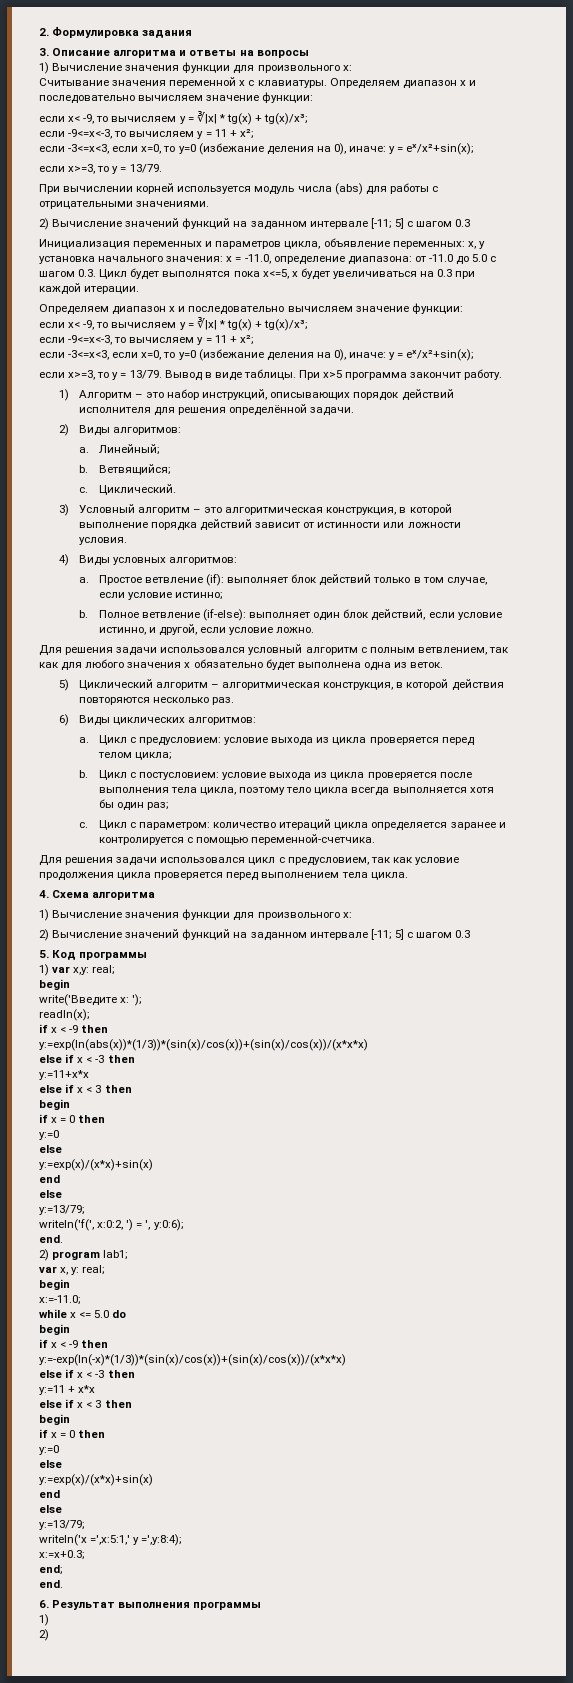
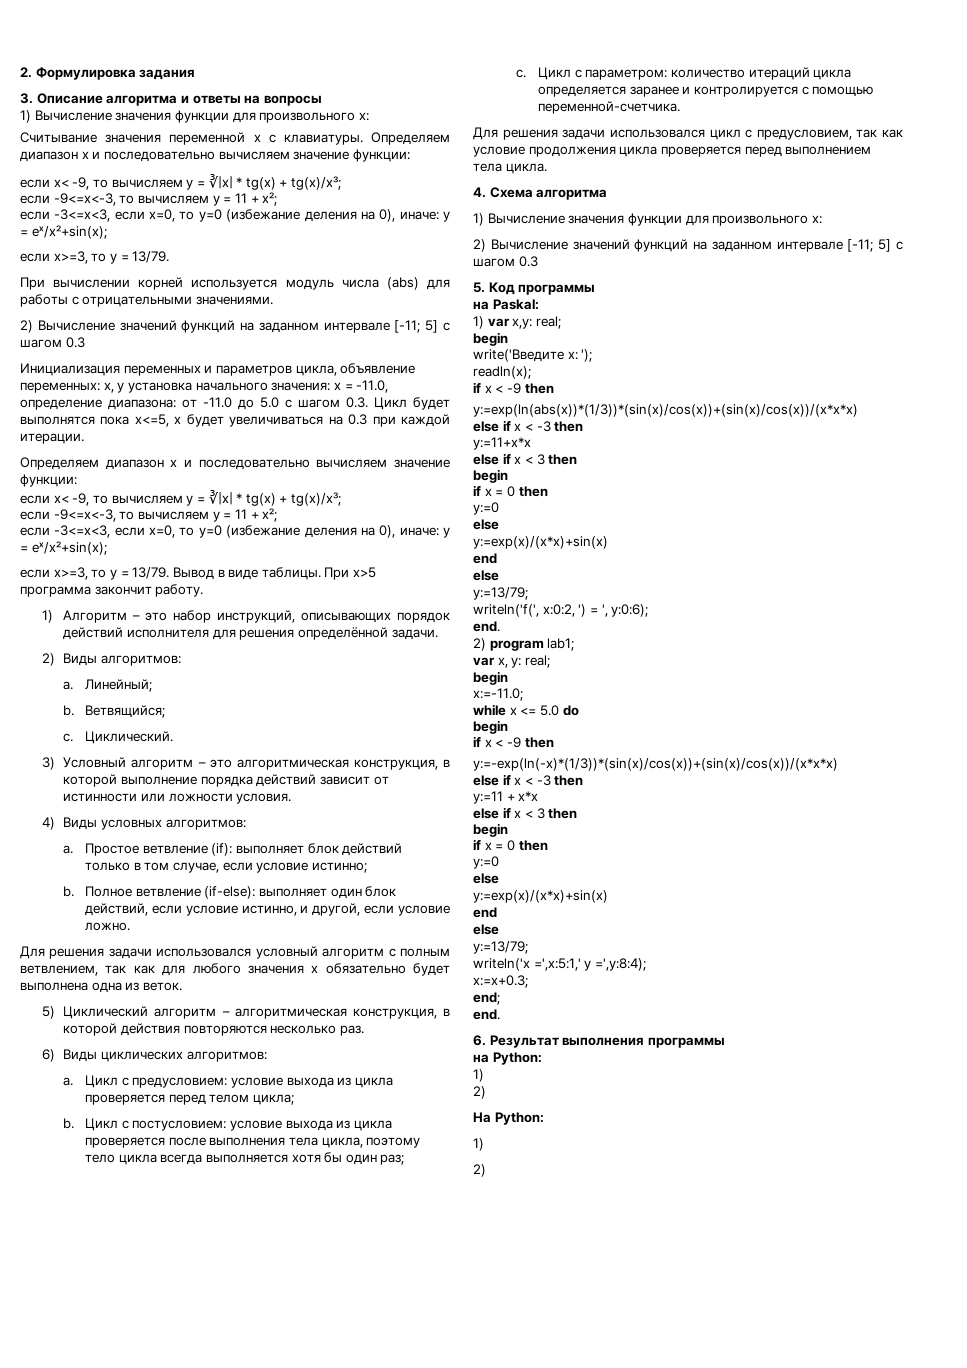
(148, 956) none -> [473,299,539,310] // на Paskal:
[39,1614,49,1626] [39,1629,49,1641] // 1) // 2) -> [473,1052,542,1065] [473,1069,484,1082] [473,1086,486,1099] [473,1112,544,1125] [473,1138,484,1151] [473,1164,486,1177] // на Python: // 1) // 2) // На Python: // 1) // 2)

